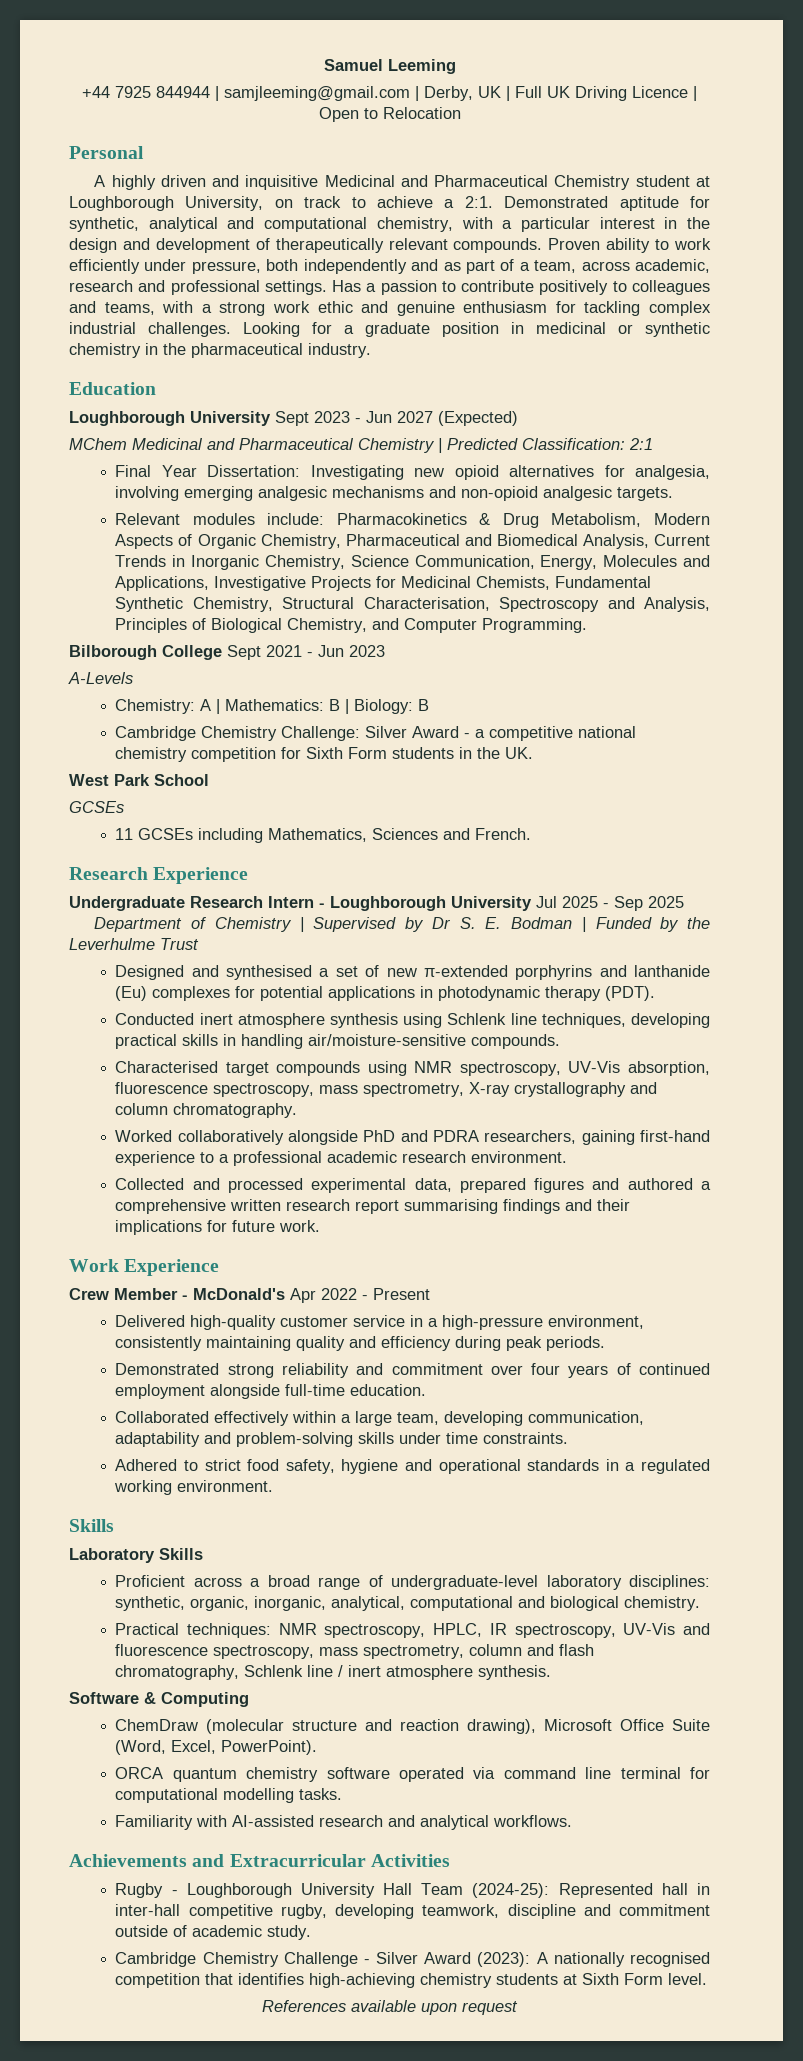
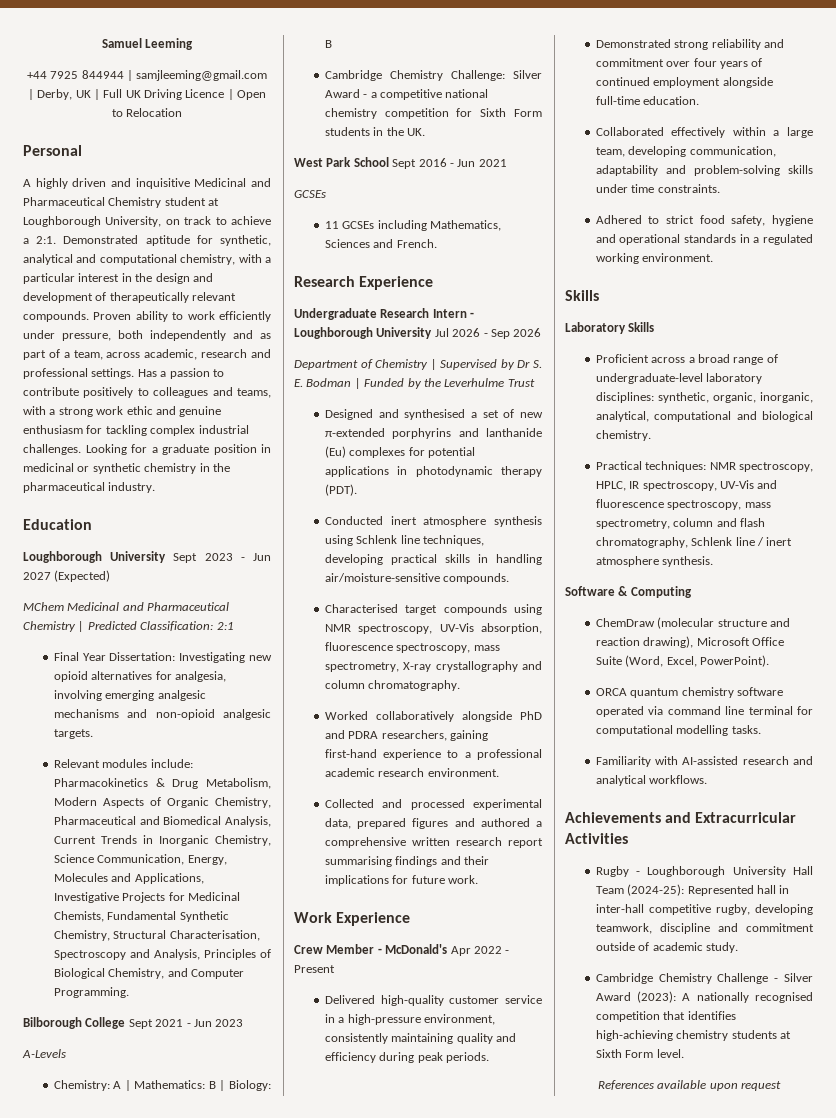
(209, 780) none -> [392,158,507,169] Sept 2016 - Jun 2021
[562,896,598,908] 2025 -> [452,328,481,337] 2026
[648,896,684,908] 2025 -> [513,328,542,337] 2026

